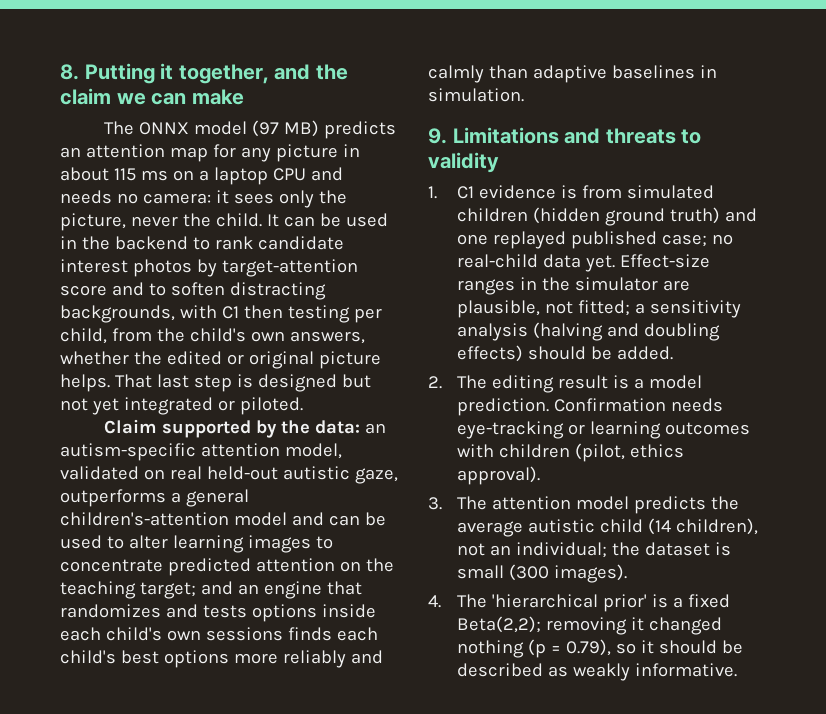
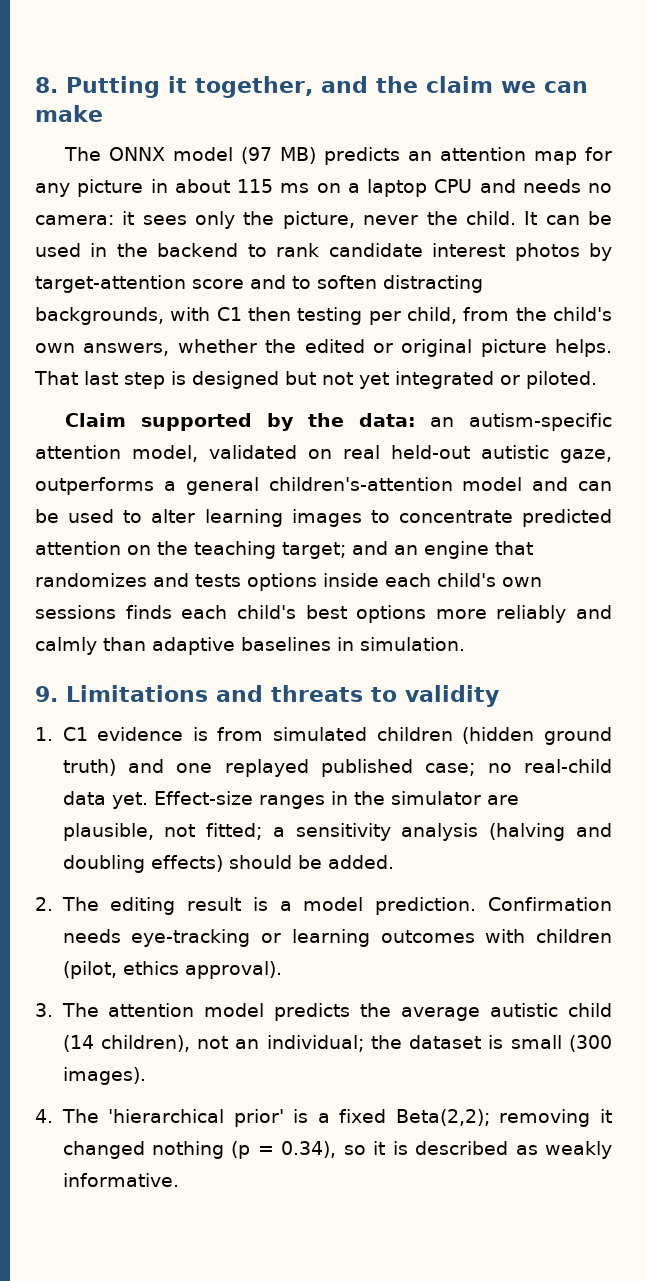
[566,639,612,656] 0.79), -> [281,1141,337,1158] 0.34),
[659,640,744,654] should be -> [392,1141,408,1155] is

